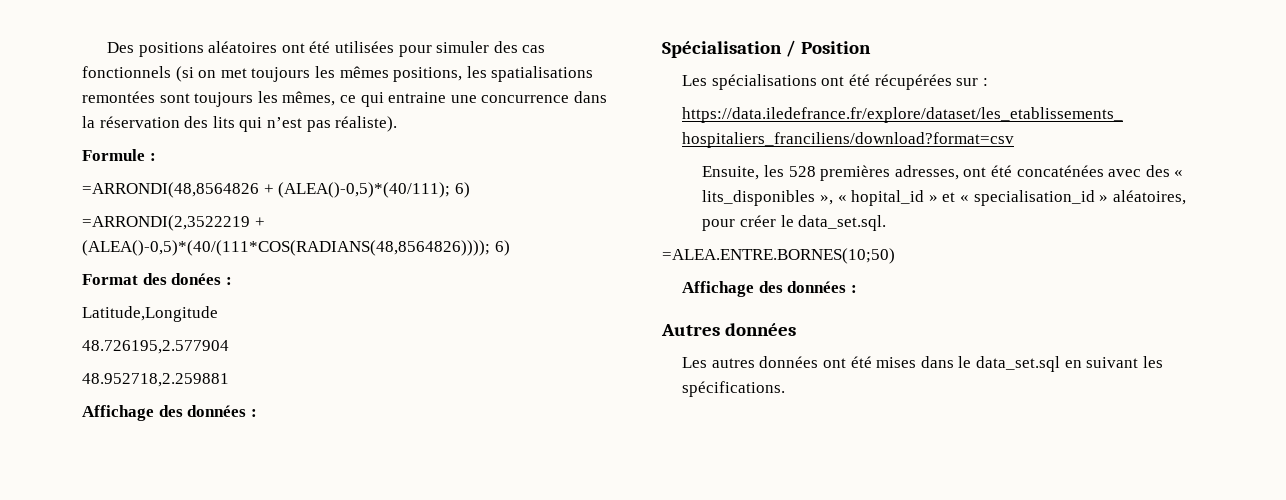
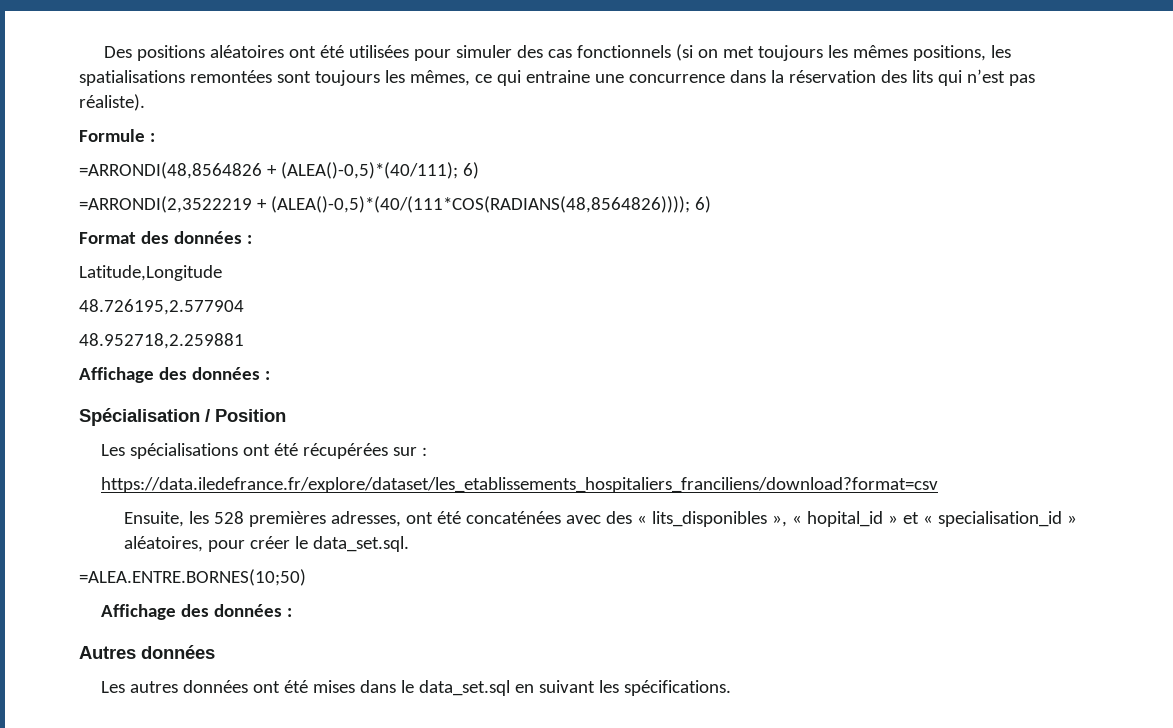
[171,273,222,285] donées -> [173,231,242,244] données

